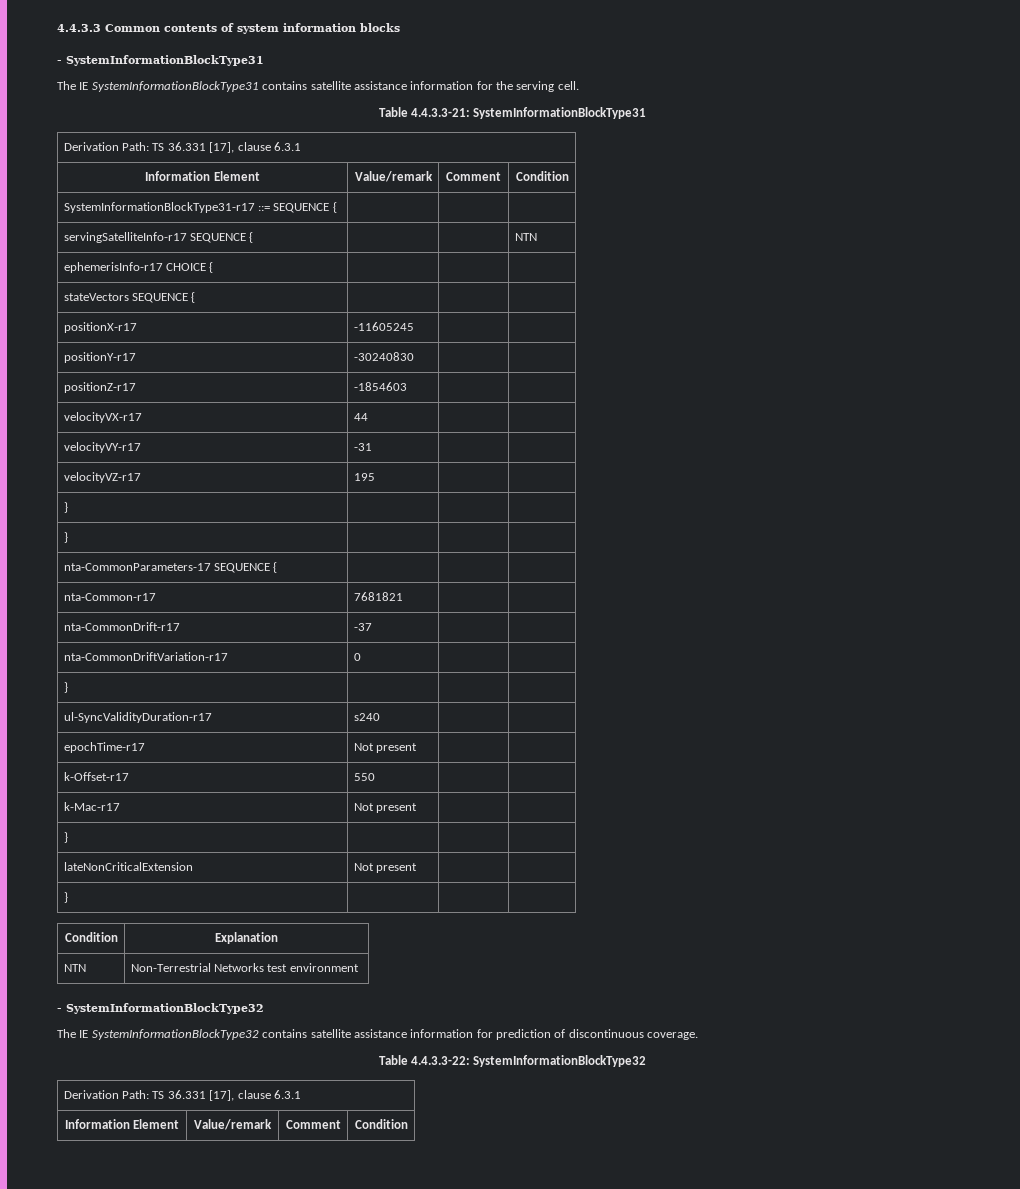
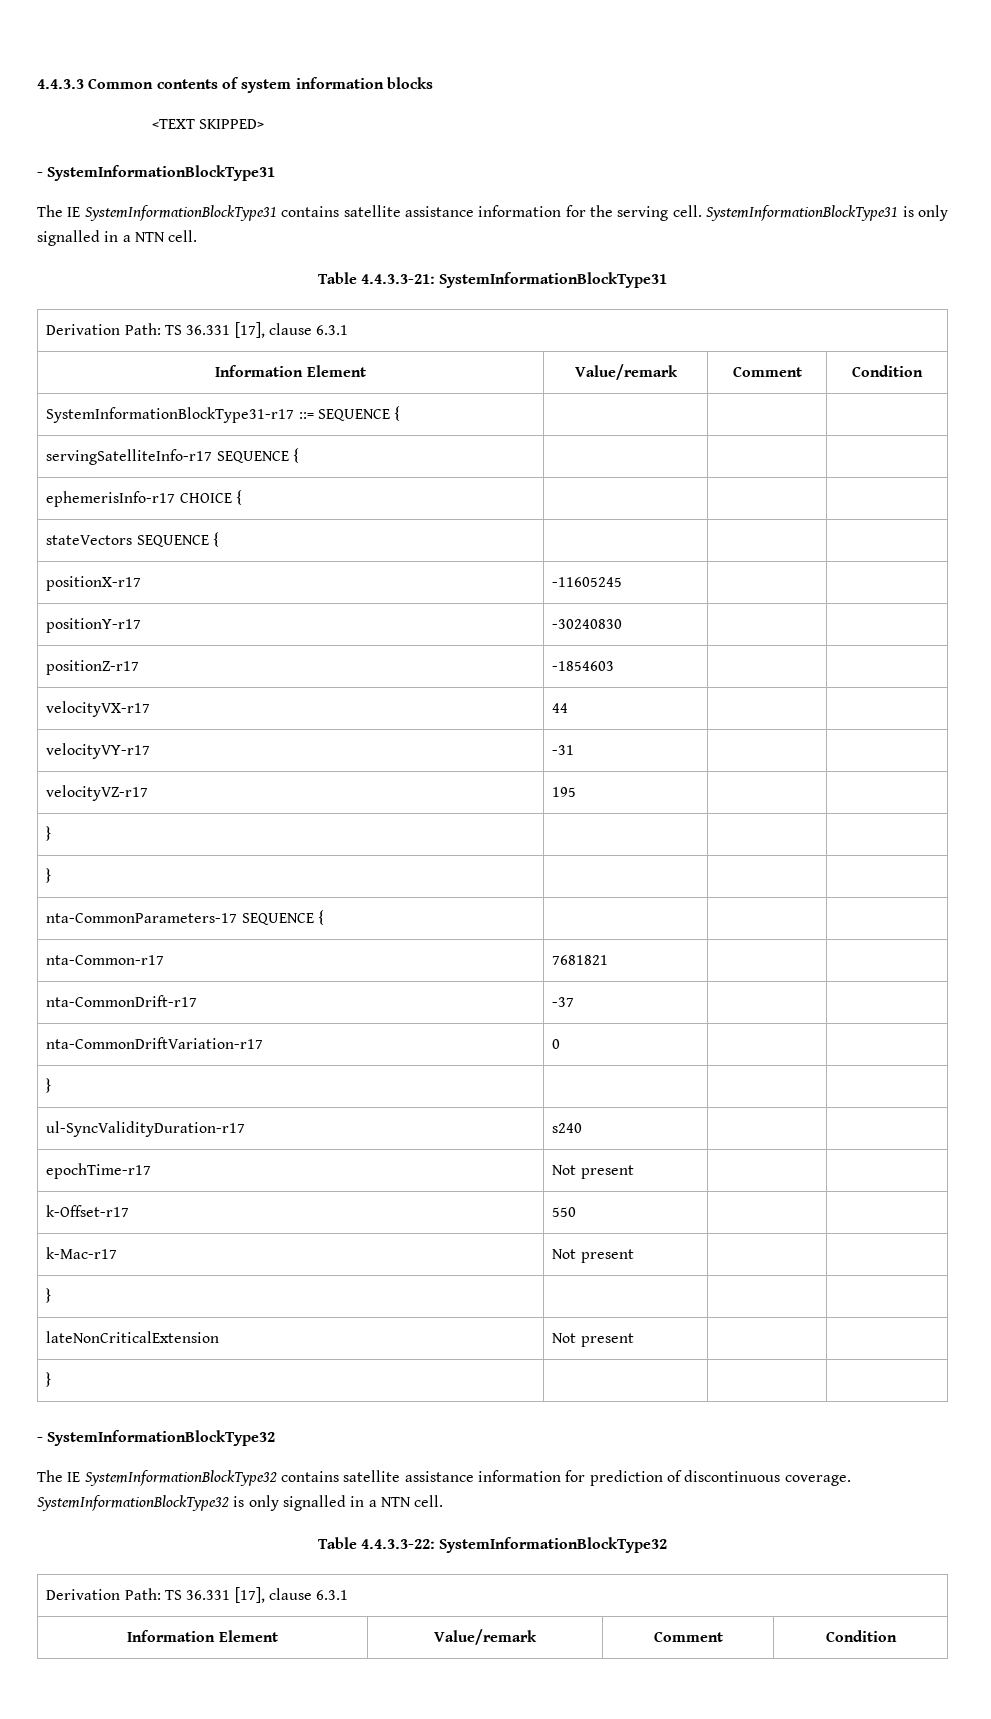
(400, 27) none -> [152,119,265,129] // <TEXT SKIPPED>
(579, 85) none -> [706,205,948,221] [37,230,198,246] SystemInformationBlockType31 is only signalled in a NTN cell.
[514,233,537,241] NTN -> (299, 455) none
[64,932,118,942] [215,932,278,944] [63,964,86,972] [130,963,359,972] // Condition | Explanation // NTN | Non-Terrestrial Networks test environment -> (52, 1379) none
(699, 1036) none -> [37,1495,444,1511] SystemInformationBlockType32 is only signalled in a NTN cell.

